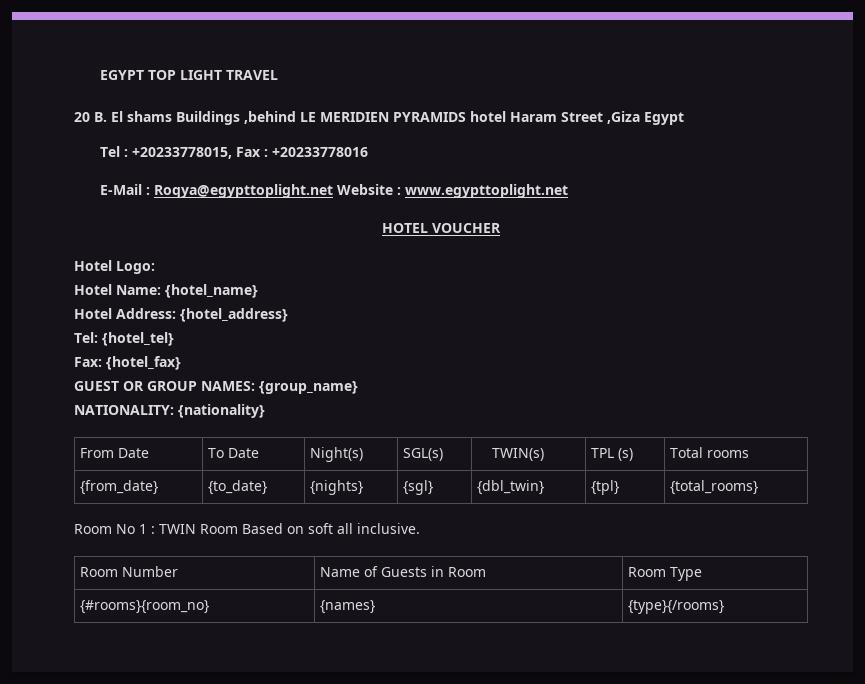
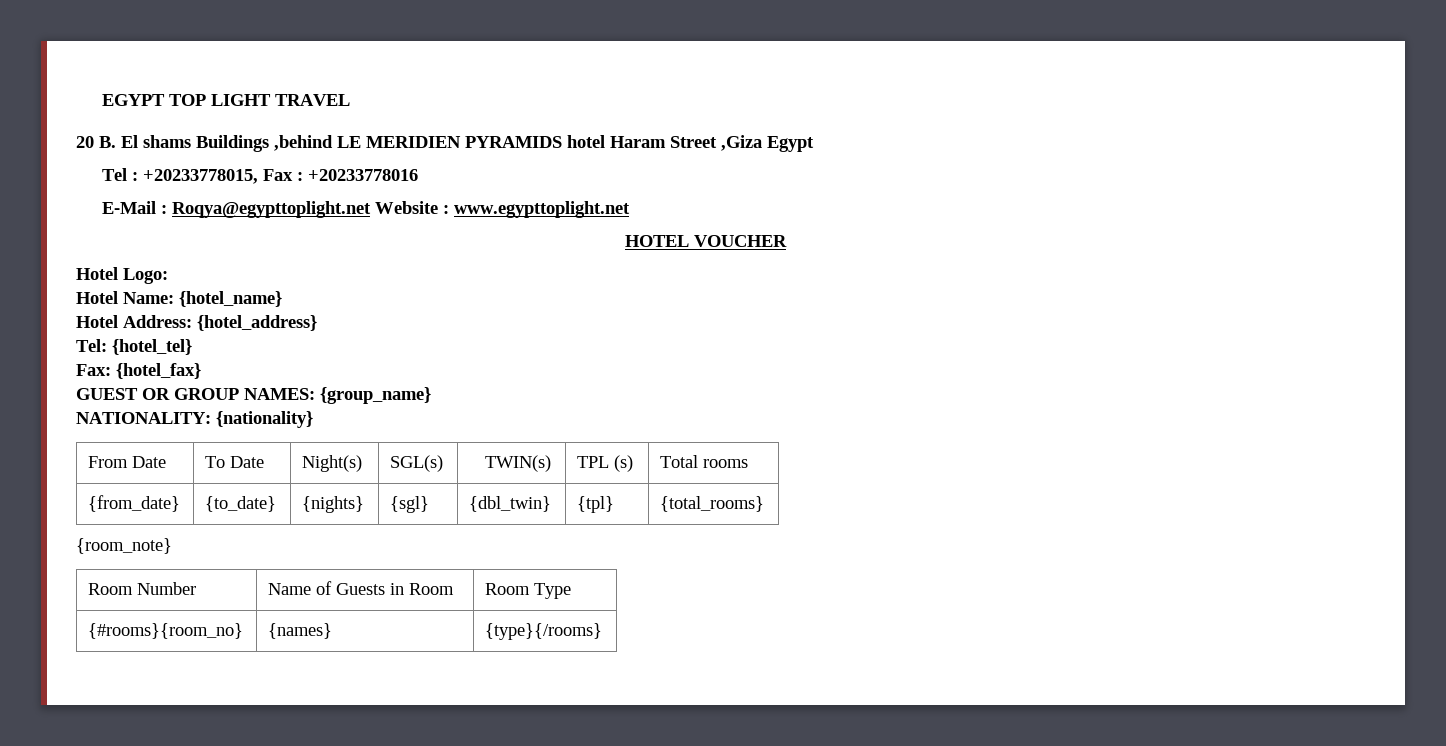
[74,523,420,534] Room No 1 : TWIN Room Based on soft all inclusive. -> [76,538,172,554] {room_note}

